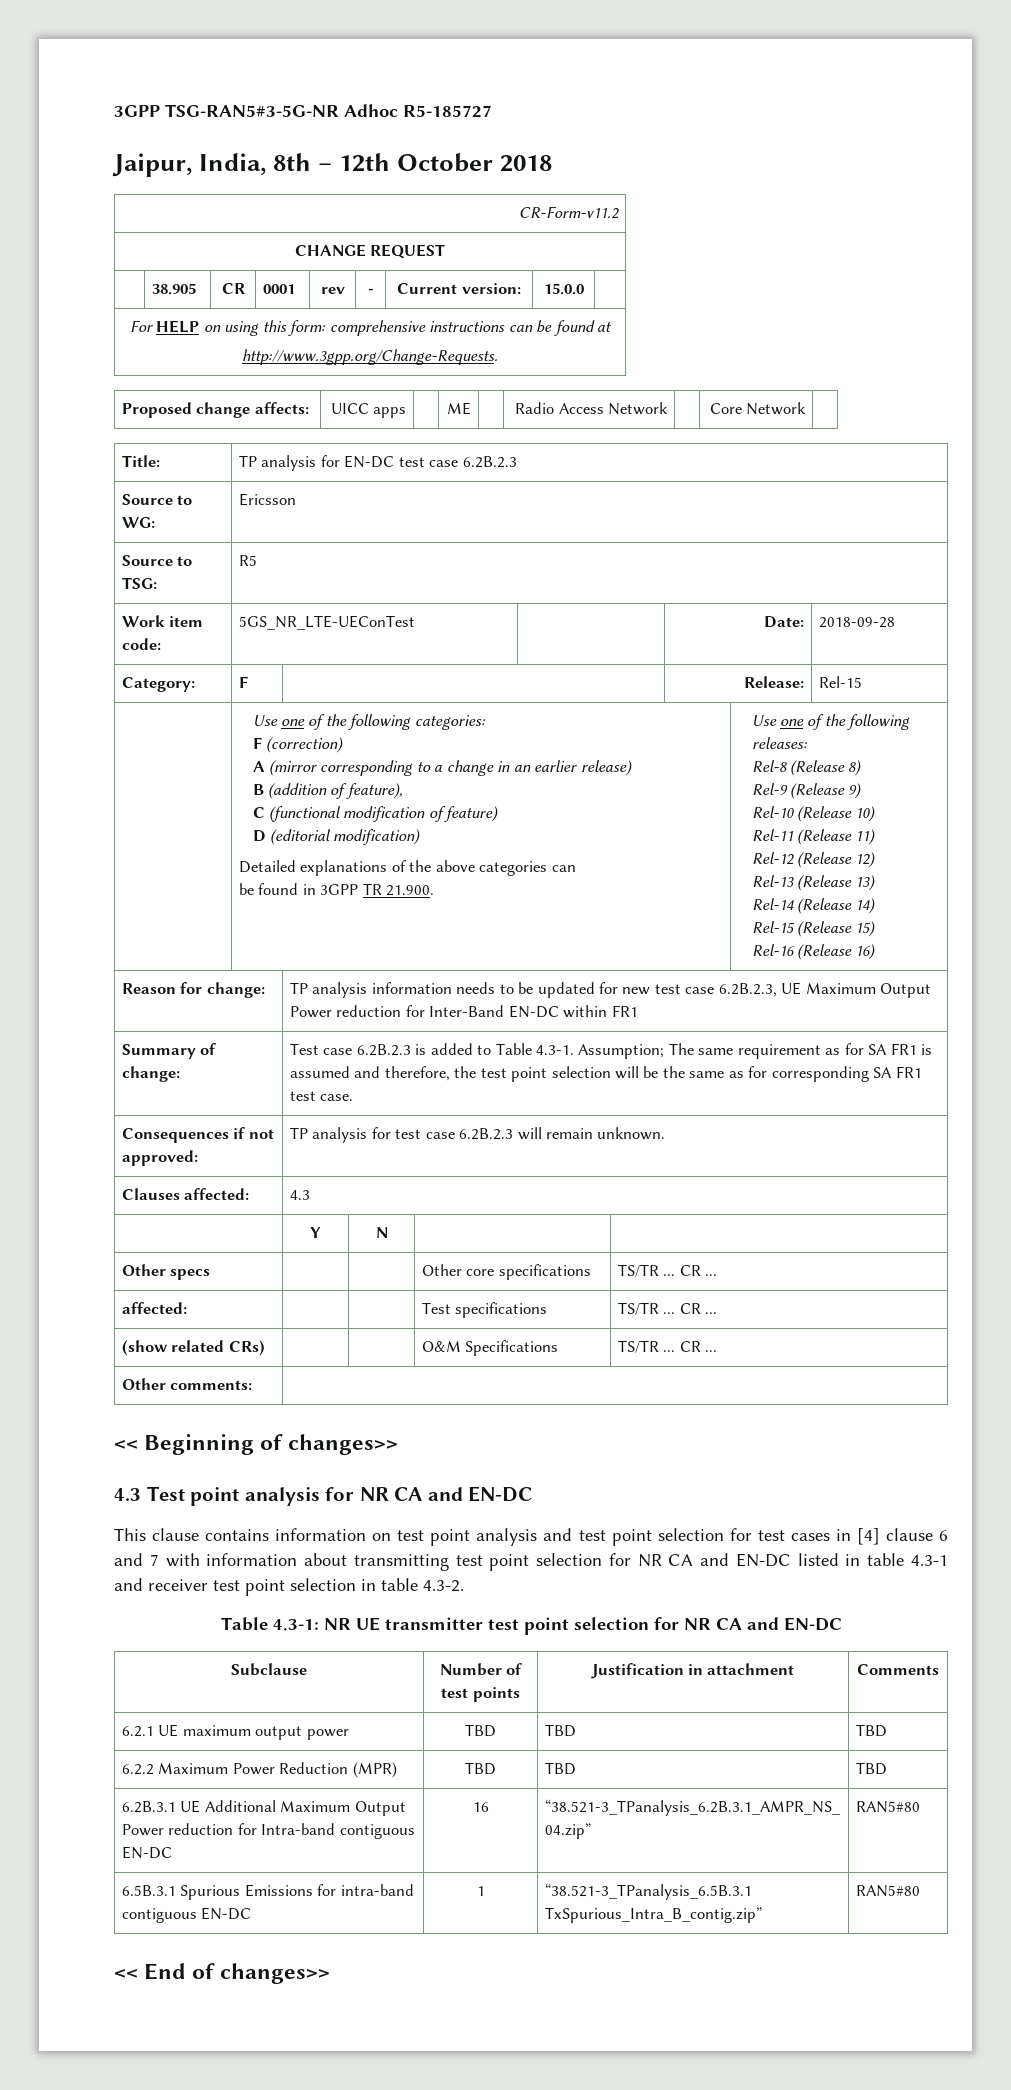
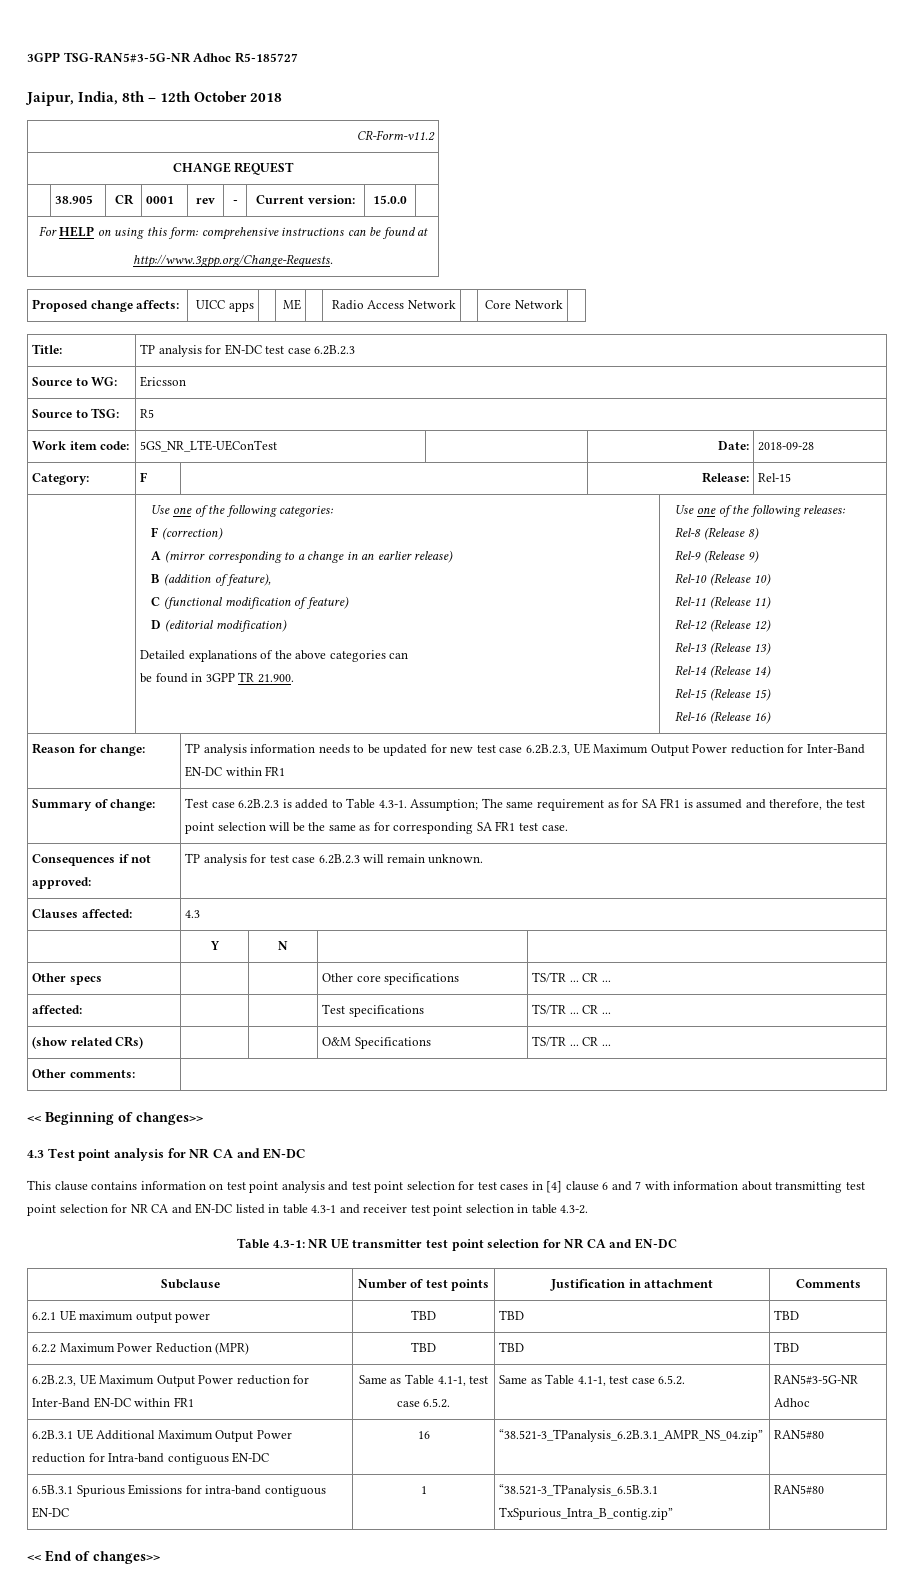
(887, 1768) none -> [32,1374,310,1387] [32,1397,194,1408] [358,1374,489,1386] [396,1398,451,1408] [499,1374,686,1386] [774,1375,859,1385] [774,1398,811,1408] // 6.2B.2.3, UE Maximum Output Power reduction for Inter-Band EN-DC within FR1 | Same as Table 4.1-1, test case 6.5.2. | Same as Table 4.1-1, test case 6.5.2. | RAN5#3-5G-NR Adhoc

